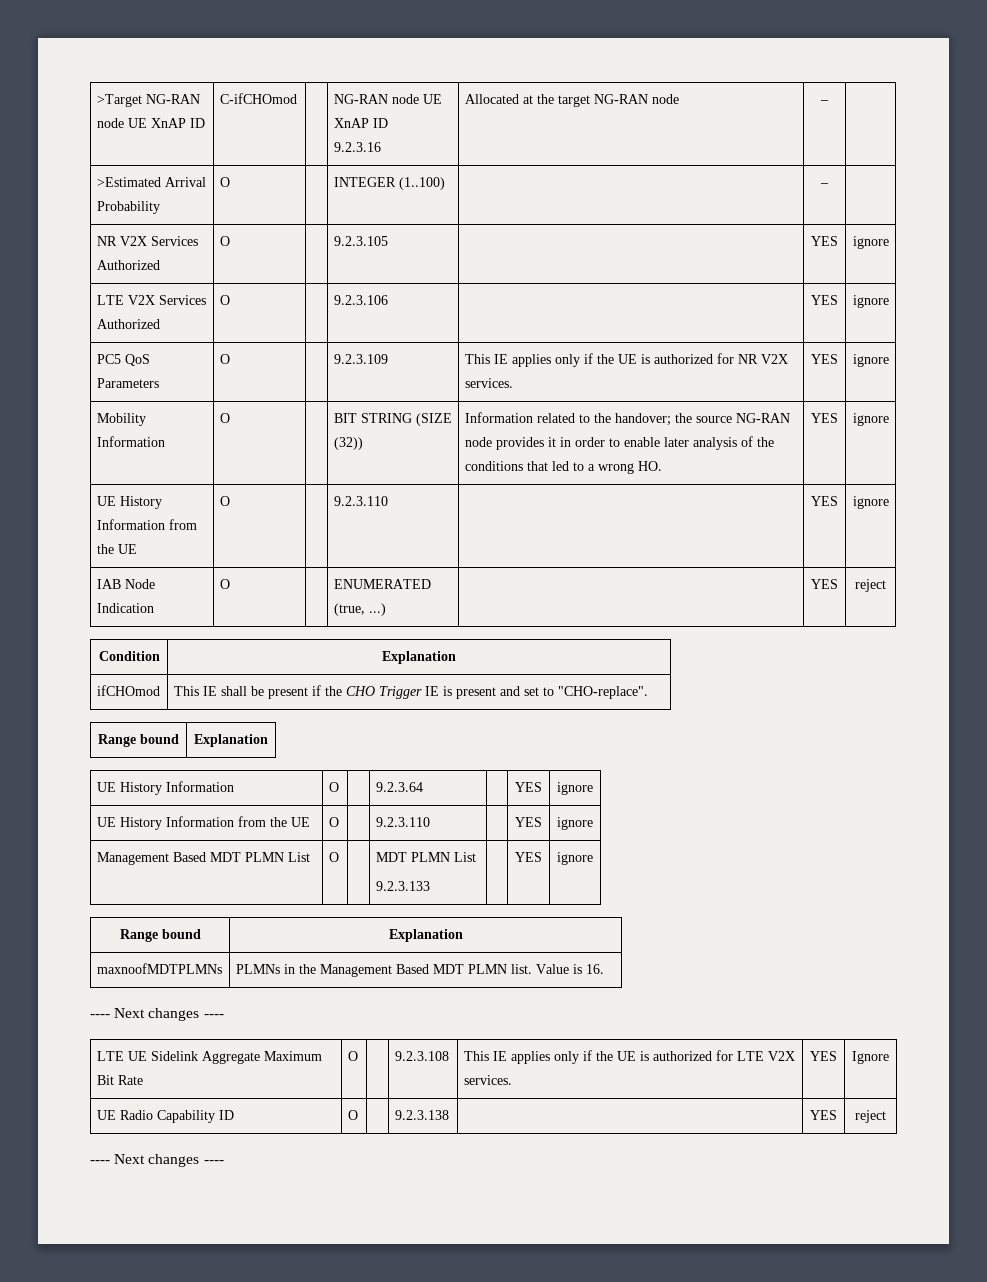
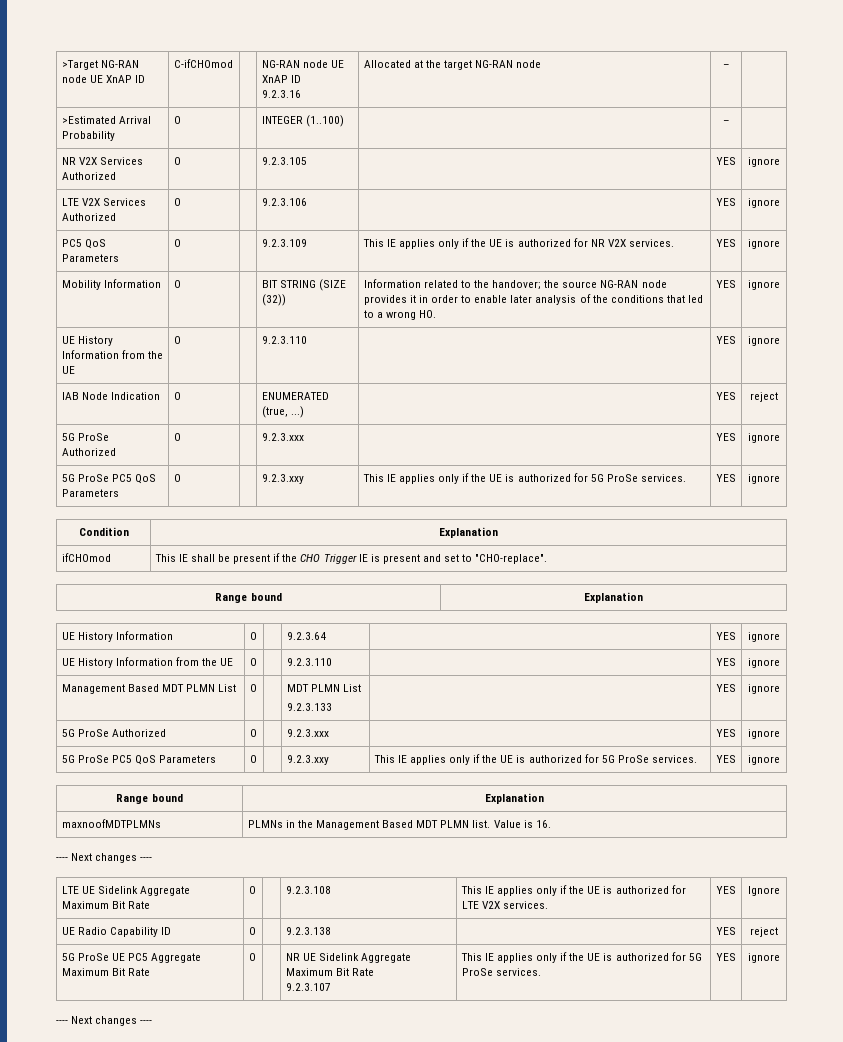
(886, 585) none -> [61,433,109,441] [61,448,116,456] [173,433,181,441] [261,433,304,441] [715,433,736,441] [748,433,780,443] [61,474,157,484] [61,489,119,497] [173,474,181,482] [261,474,304,484] [362,473,687,484] [715,474,736,482] [748,474,780,484] // 5G ProSe Authorized | O | | 9.2.3.xxx | | YES | ignore // 5G ProSe PC5 QoS Parameters | O | | 9.2.3.xxy | This IE applies only if the UE is authorized for 5G ProSe services. | YES | ignore
(593, 858) none -> [61,729,166,737] [249,729,257,737] [286,729,329,737] [715,729,736,737] [748,729,780,739] [61,755,217,765] [249,755,257,763] [286,755,329,765] [373,754,698,765] [715,755,736,763] [748,755,780,765] // 5G ProSe Authorized | O | | 9.2.3.xxx | | YES | ignore // 5G ProSe PC5 QoS Parameters | O | | 9.2.3.xxy | This IE applies only if the UE is authorized for 5G ProSe services. | YES | ignore
(886, 1116) none -> [61,953,202,963] [61,968,150,976] [248,953,256,961] [285,953,412,963] [285,968,374,976] [285,983,331,991] [460,952,702,963] [461,968,541,976] [715,953,736,961] [748,953,780,963] // 5G ProSe UE PC5 Aggregate Maximum Bit Rate | O | | NR UE Sidelink Aggregate Maximum Bit Rate // 9.2.3.107 | This IE applies only if the UE is authorized for 5G ProSe services. | YES | ignore

